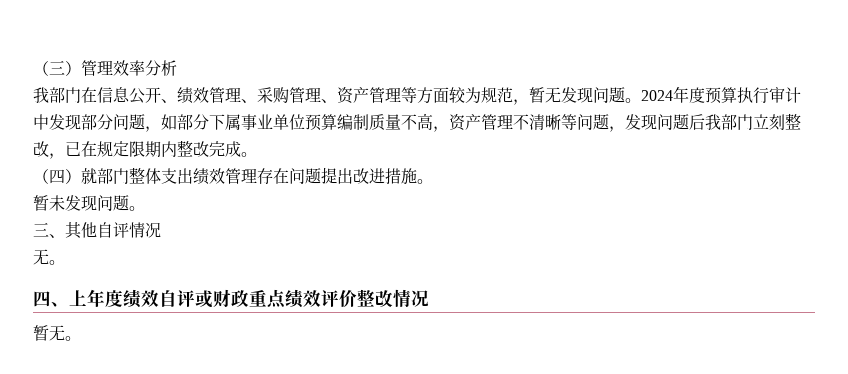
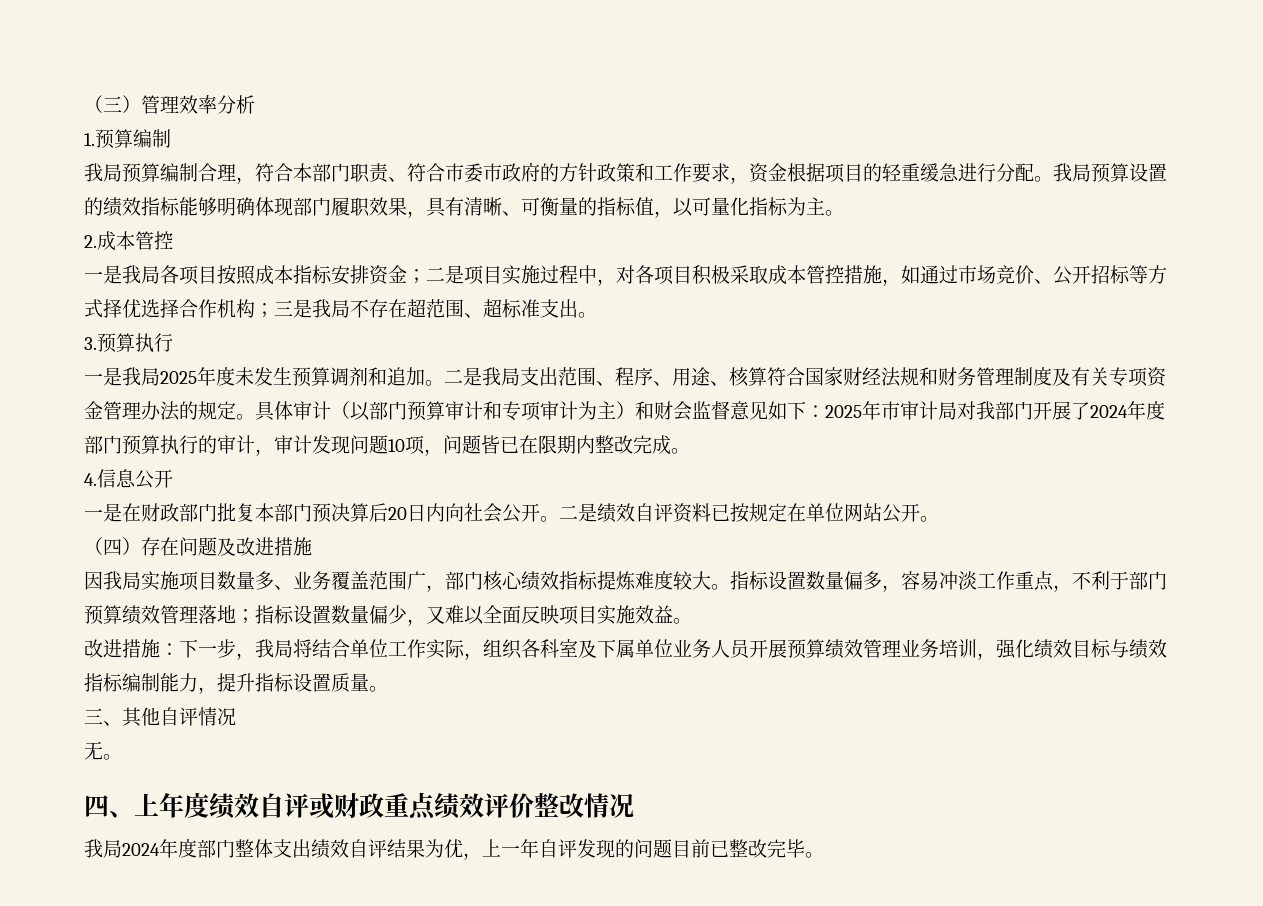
[33,86,801,105] [33,113,801,132] [33,140,257,159] [33,167,433,185] [33,195,129,211] 我部门在信息公开、绩效管理、采购管理、资产管理等方面较为规范，暂无发现问题。2024年度预算执行审计中发现部分问题，如部分下属事业单位预算编制质量不高，资产管理不清晰等问题，发现问题后我部门立刻整改，已在规定限期内整改完成。 // （四）就部门整体支出绩效管理存在问题提出改进措施。 // 暂未发现问题 -> [84,129,171,149] [84,163,1167,184] [84,197,844,218] [84,231,173,251] [84,265,1167,286] [84,299,597,318] [84,333,173,353] [84,367,1167,387] [84,401,1165,421] [84,435,690,456] [84,469,173,489] [84,503,939,523] [84,537,312,556] [84,571,1167,592] [84,605,692,626] [84,639,1167,660] [84,673,369,694] 1.预算编制 // 我局预算编制合理，符合本部门职责、符合市委市政府的方针政策和工作要求，资金根据项目的轻重缓急进行分配。我局预算设置的绩效指标能够明确体现部门履职效果，具有清晰、可衡量的指标值，以可量化指标为主。 // 2.成本管控 // 一是我局各项目按照成本指标安排资金；二是项目实施过程中，对各项目积极采取成本管控措施，如通过市场竞价、公开招标等方式择优选择合作机构；三是我局不存在超范围、超标准支出。 // 3.预算执行 // 一是我局2025年度未发生预算调剂和追加。二是我局支出范围、程序、用途、核算符合国家财经法规和财务管理制度及有关专项资金管理办法的规定。具体审计（以部门预算审计和专项审计为主）和财会监督意见如下：2025年市审计局对我部门开展了2024年度部门预算执行的审计，审计发现问题10项，问题皆已在限期内整改完成。 // 4.信息公开 // 一是在财政部门批复本部门预决算后20日内向社会公开。二是绩效自评资料已按规定在单位网站公开。 // （四）存在问题及改进措施 // 因我局实施项目数量多、业务覆盖范围广，部门核心绩效指标提炼难度较大。指标设置数量偏多，容易冲淡工作重点，不利于部门预算绩效管理落地；指标设置数量偏少，又难以全面反映项目实施效益。 // 改进措施：下一步，我局将结合单位工作实际，组织各科室及下属单位业务人员开展预算绩效管理业务培训，强化绩效目标与绩效指标编制能力，提升指标设置质量
[33,325,65,341] 暂无 -> [84,839,805,860] 我局2024年度部门整体支出绩效自评结果为优，上一年自评发现的问题目前已整改完毕

